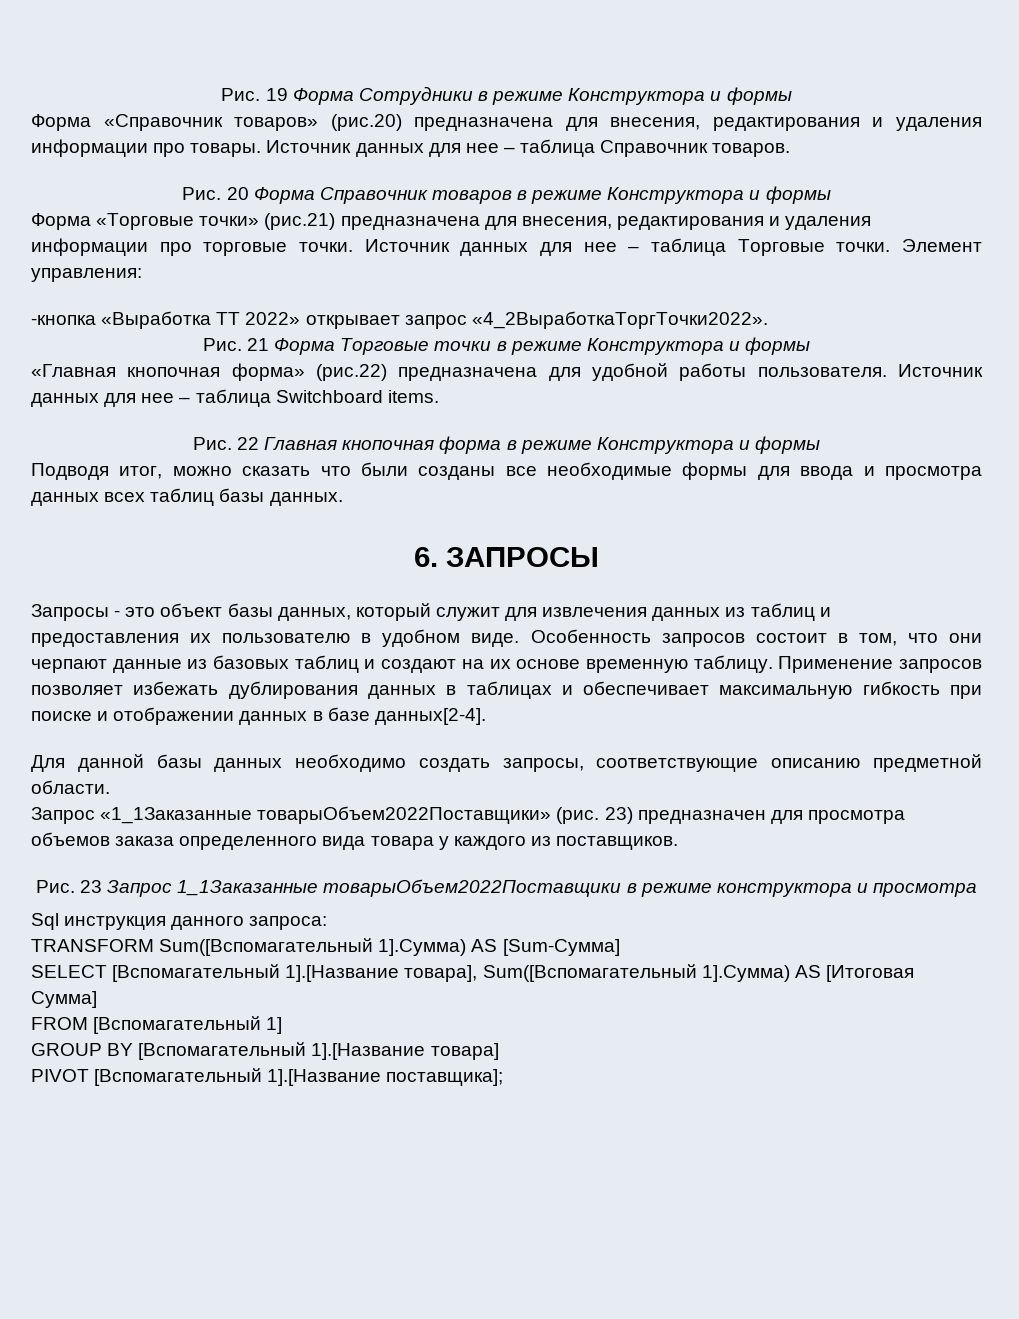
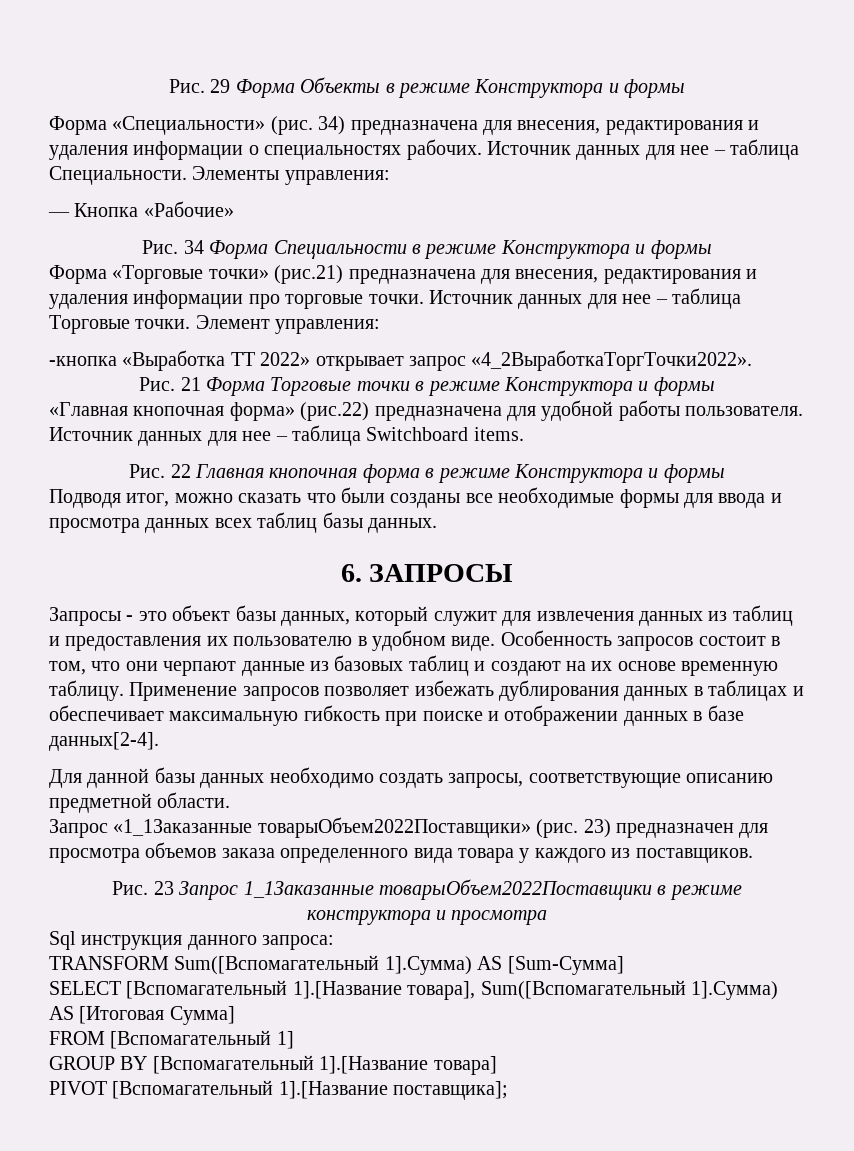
[221,86,792,105] [31,114,982,131] [31,139,791,157] [182,187,512,204] Рис. 19 Форма Сотрудники в режиме Конструктора и формы // Форма «Справочник товаров» (рис.20) предназначена для внесения, редактирования и удаления информации про товары. Источник данных для нее – таблица Справочник товаров. // Рис. 20 Форма Справочник товаров -> [168,77,686,98] [49,116,760,135] [49,139,799,160] [49,166,390,185] [48,201,234,217] [142,240,407,259] Рис. 29 Форма Объекты в режиме Конструктора и формы // Форма «Специальности» (рис. 34) предназначена для внесения, редактирования и удаления информации о специальностях рабочих. Источник данных для нее – таблица Специальности. Элементы управления: // — Кнопка «Рабочие» // Рис. 34 Форма Специальности

